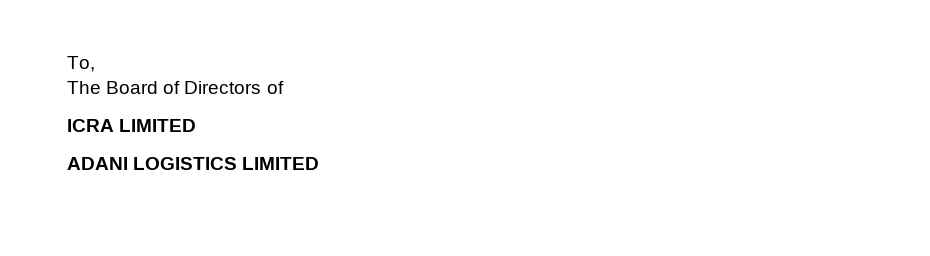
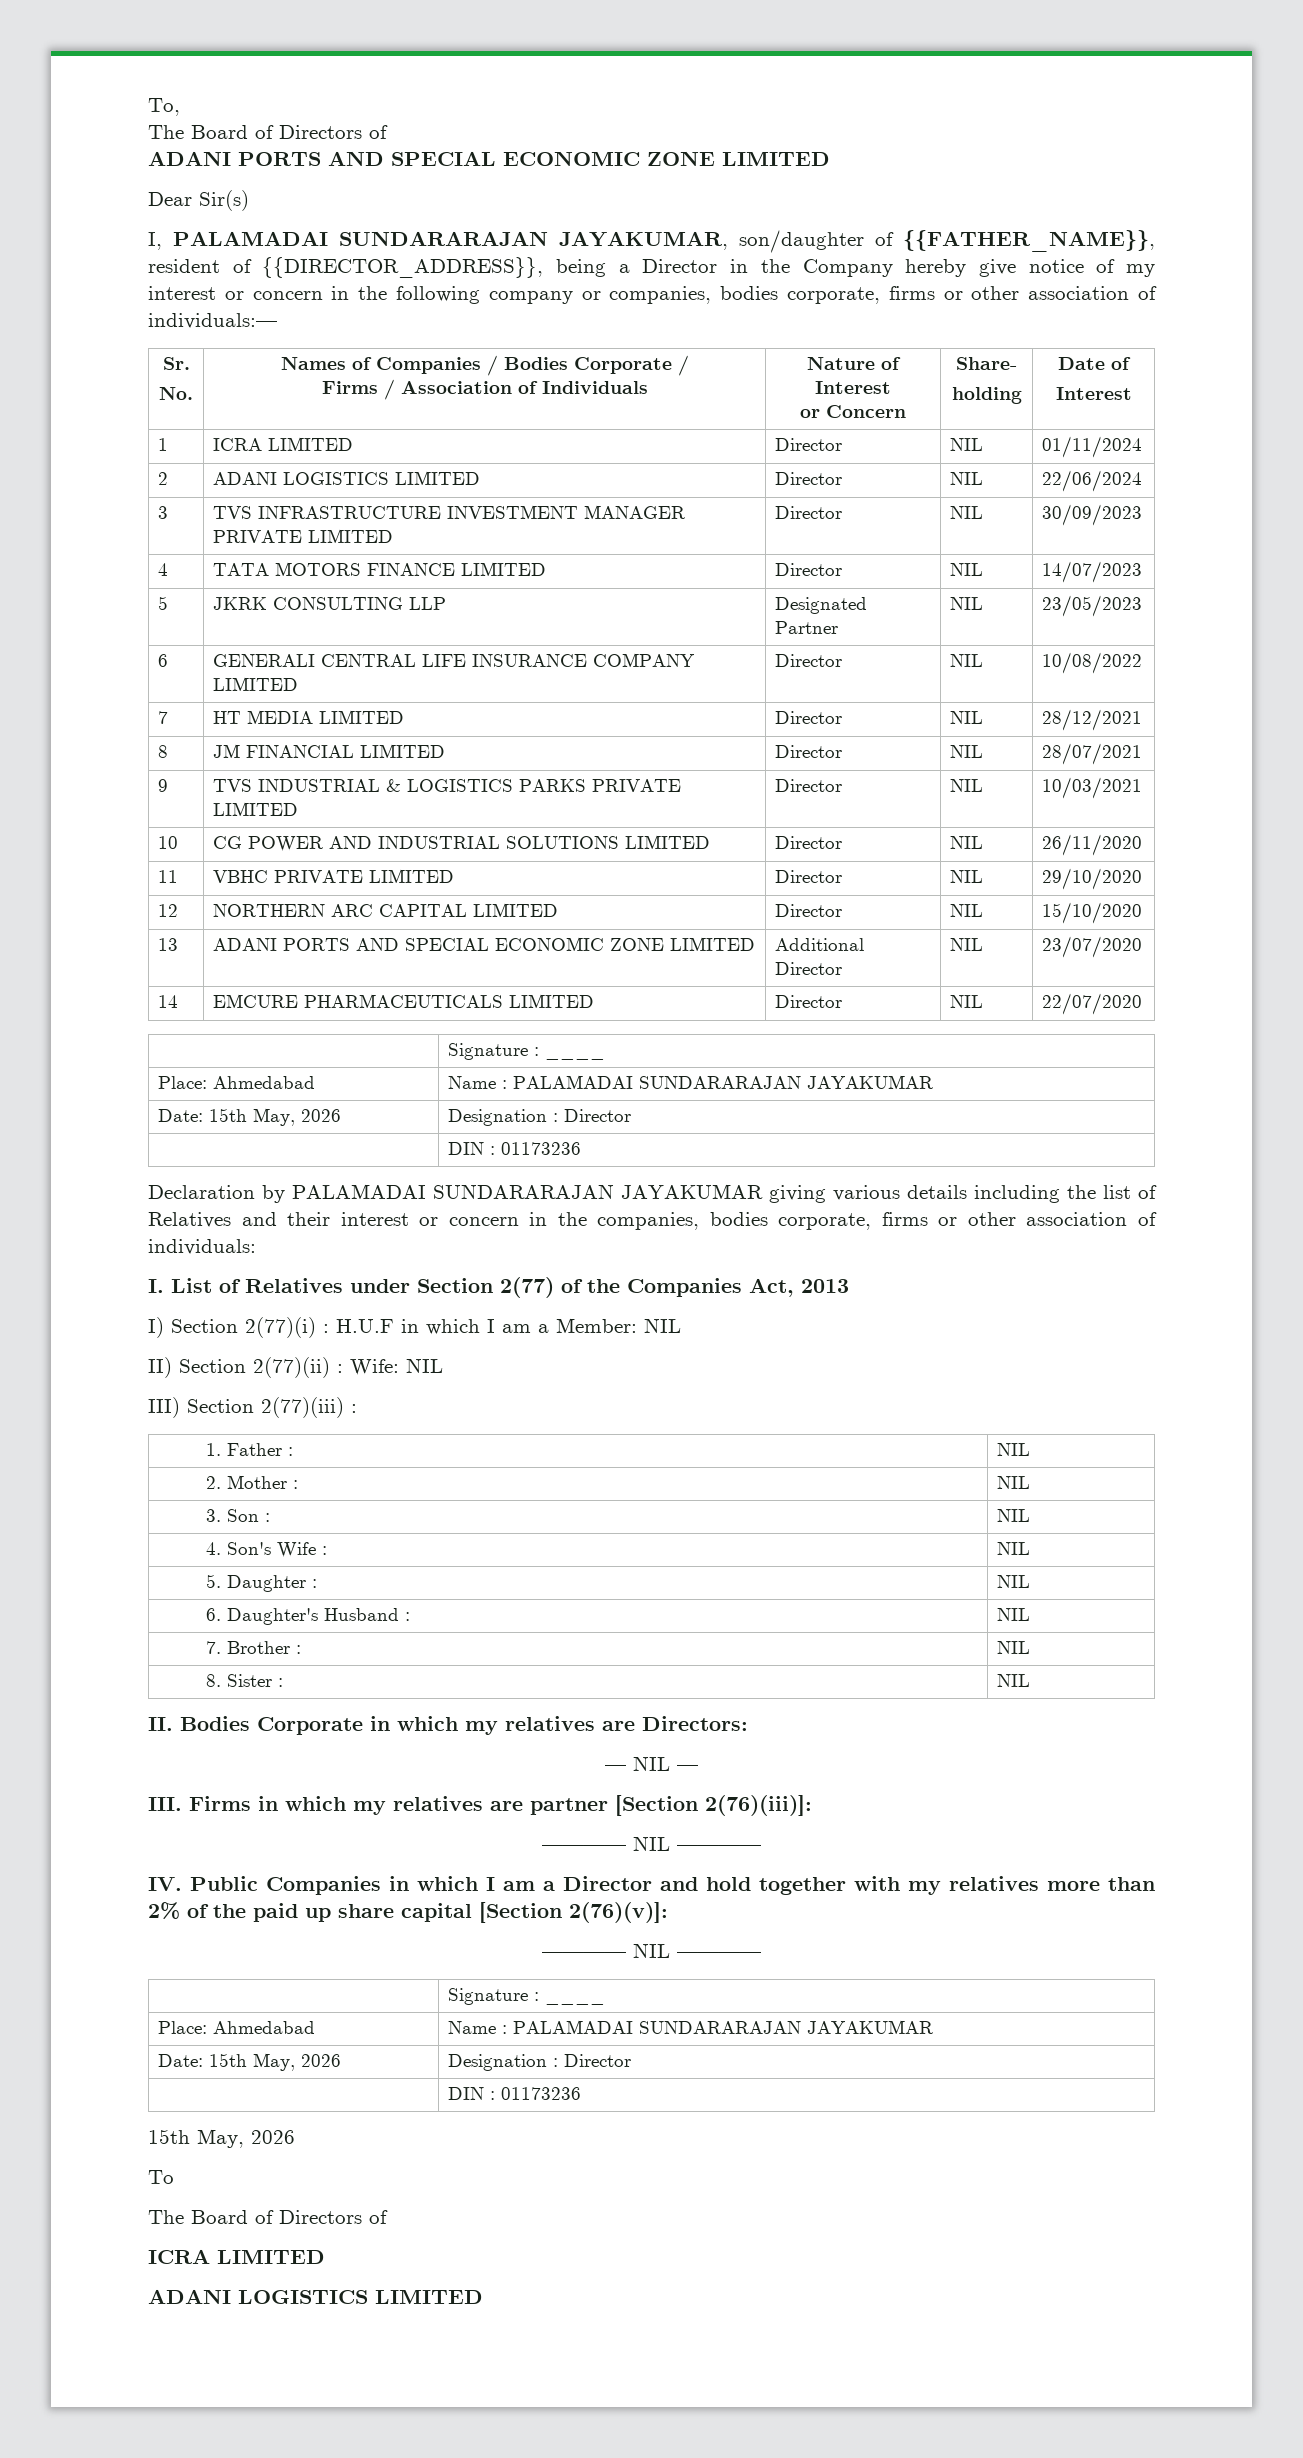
(284, 87) none -> [148,151,830,166] [148,190,249,211] [148,230,1155,253] [148,257,1156,278] [148,286,1157,304] [148,313,277,329] [162,357,190,370] [159,387,193,400] [280,355,689,376] [321,379,648,400] [807,357,901,370] [815,381,891,394] [800,405,906,418] [956,357,1017,370] [951,387,1022,404] [1058,357,1131,370] [1055,387,1132,400] [158,438,169,451] [213,437,354,451] [775,438,843,451] [950,438,984,451] [1042,436,1143,458] [158,472,169,485] [213,471,481,485] [775,472,843,485] [950,472,984,485] [1042,470,1143,492] [158,506,169,519] [213,505,686,519] [213,529,394,543] [775,506,843,519] [950,506,984,519] [1042,504,1143,526] [158,563,169,576] [213,562,547,576] [775,563,843,576] [950,563,984,576] [1042,561,1143,583] [158,596,169,610] [213,597,447,610] [775,597,868,614] [775,621,839,634] [950,597,984,610] [1042,595,1143,617] [158,654,169,667] [213,653,696,667] [213,677,299,691] [775,654,843,667] [950,654,984,667] [1042,652,1143,674] [158,711,169,724] [213,710,405,724] [775,711,843,724] [950,711,984,724] [1042,709,1143,731] [158,745,169,758] [213,744,446,758] [775,745,843,758] [950,745,984,758] [1042,743,1143,765] [158,779,169,792] [213,779,682,792] [213,802,299,816] [775,779,843,792] [950,779,984,792] [1042,777,1143,799] [158,836,179,849] [213,835,711,852] [775,836,843,849] [950,836,984,849] [1042,834,1143,856] [158,870,179,883] [213,869,455,883] [775,870,843,883] [950,870,984,883] [1042,868,1143,890] [158,904,179,917] [213,903,559,917] [775,904,843,917] [950,904,984,917] [1042,902,1143,924] [158,938,179,951] [213,937,756,951] [775,938,865,951] [775,962,843,975] [950,938,984,951] [1042,936,1143,958] [158,995,179,1008] [213,994,595,1008] [775,995,843,1008] [950,995,984,1008] [1042,993,1143,1015] [448,1043,540,1060] [545,1056,606,1060] [158,1076,316,1089] [448,1075,934,1089] [158,1108,342,1126] [448,1109,632,1126] [448,1142,582,1155] [148,1184,1157,1203] [148,1212,1157,1230] [148,1239,256,1255] [148,1277,849,1298] [148,1317,681,1338] [148,1357,443,1378] [148,1397,357,1418] [206,1443,294,1456] [997,1443,1031,1456] [206,1475,299,1489] [997,1476,1031,1489] [206,1509,271,1522] [997,1509,1031,1522] [206,1542,328,1558] [997,1542,1031,1555] [206,1574,318,1592] [997,1575,1031,1588] [206,1608,411,1625] [997,1608,1031,1621] [206,1641,302,1654] [997,1641,1031,1654] [206,1674,284,1687] [997,1674,1031,1687] [148,1716,748,1735] [605,1756,698,1771] [148,1795,812,1816] [542,1836,761,1851] [148,1876,1155,1895] [148,1902,668,1923] [542,1943,761,1958] [448,1988,540,2005] [545,2001,606,2005] [158,2021,316,2034] [448,2020,934,2034] [158,2053,342,2071] [448,2054,632,2071] [448,2087,582,2100] [148,2129,295,2148] [148,2170,174,2184] [148,2210,388,2224] // ADANI PORTS AND SPECIAL ECONOMIC ZONE LIMITED // Dear Sir(s) // I, PALAMADAI SUNDARARAJAN JAYAKUMAR, son/daughter of {{FATHER_NAME}}, resident of {{DIRECTOR_ADDRESS}}, being a Director in the Company hereby give notice of my interest or concern in the following company or companies, bodies corporate, firms or other association of individuals:— // Sr. // No. | Names of Companies / Bodies Corporate / // Firms / Association of Individuals | Nature of Interest // or Concern | Share- // holding | Date of // Interest // 1 | ICRA LIMITED | Director | NIL | 01/11/2024 // 2 | ADANI LOGISTICS LIMITED | Director | NIL | 22/06/2024 // 3 | TVS INFRASTRUCTURE INVESTMENT MANAGER PRIVATE LIMITED | Director | NIL | 30/09/2023 // 4 | TATA MOTORS FINANCE LIMITED | Director | NIL | 14/07/2023 // 5 | JKRK CONSULTING LLP | Designated Partner | NIL | 23/05/2023 // 6 | GENERALI CENTRAL LIFE INSURANCE COMPANY LIMITED | Director | NIL | 10/08/2022 // 7 | HT MEDIA LIMITED | Director | NIL | 28/12/2021 // 8 | JM FINANCIAL LIMITED | Director | NIL | 28/07/2021 // 9 | TVS INDUSTRIAL & LOGISTICS PARKS PRIVATE LIMITED | Director | NIL | 10/03/2021 // 10 | CG POWER AND INDUSTRIAL SOLUTIONS LIMITED | Director | NIL | 26/11/2020 // 11 | VBHC PRIVATE LIMITED | Director | NIL | 29/10/2020 // 12 | NORTHERN ARC CAPITAL LIMITED | Director | NIL | 15/10/2020 // 13 | ADANI PORTS AND SPECIAL ECONOMIC ZONE LIMITED | Additional Director | NIL | 23/07/2020 // 14 | EMCURE PHARMACEUTICALS LIMITED | Director | NIL | 22/07/2020 // | Signature : ____ // Place: Ahmedabad | Name : PALAMADAI SUNDARARAJAN JAYAKUMAR // Date: 15th May, 2026 | Designation : Director // | DIN : 01173236 // Declaration by PALAMADAI SUNDARARAJAN JAYAKUMAR giving various details including the list of Relatives and their interest or concern in the companies, bodies corporate, firms or other association of individuals: // I. List of Relatives under Section 2(77) of the Companies Act, 2013 // I) Section 2(77)(i) : H.U.F in which I am a Member: NIL // II) Section 2(77)(ii) : Wife: NIL // III) Section 2(77)(iii) : // 1. Father : | NIL // 2. Mother : | NIL // 3. Son : | NIL // 4. Son's Wife : | NIL // 5. Daughter : | NIL // 6. Daughter's Husband : | NIL // 7. Brother : | NIL // 8. Sister : | NIL // II. Bodies Corporate in which my relatives are Directors: // — NIL — // III. Firms in which my relatives are partner [Section 2(76)(iii)]: // ———— NIL ———— // IV. Public Companies in which I am a Director and hold together with my relatives more than 2% of the paid up share capital [Section 2(76)(v)]: // ———— NIL ———— // | Signature : ____ // Place: Ahmedabad | Name : PALAMADAI SUNDARARAJAN JAYAKUMAR // Date: 15th May, 2026 | Designation : Director // | DIN : 01173236 // 15th May, 2026 // To // The Board of Directors of

